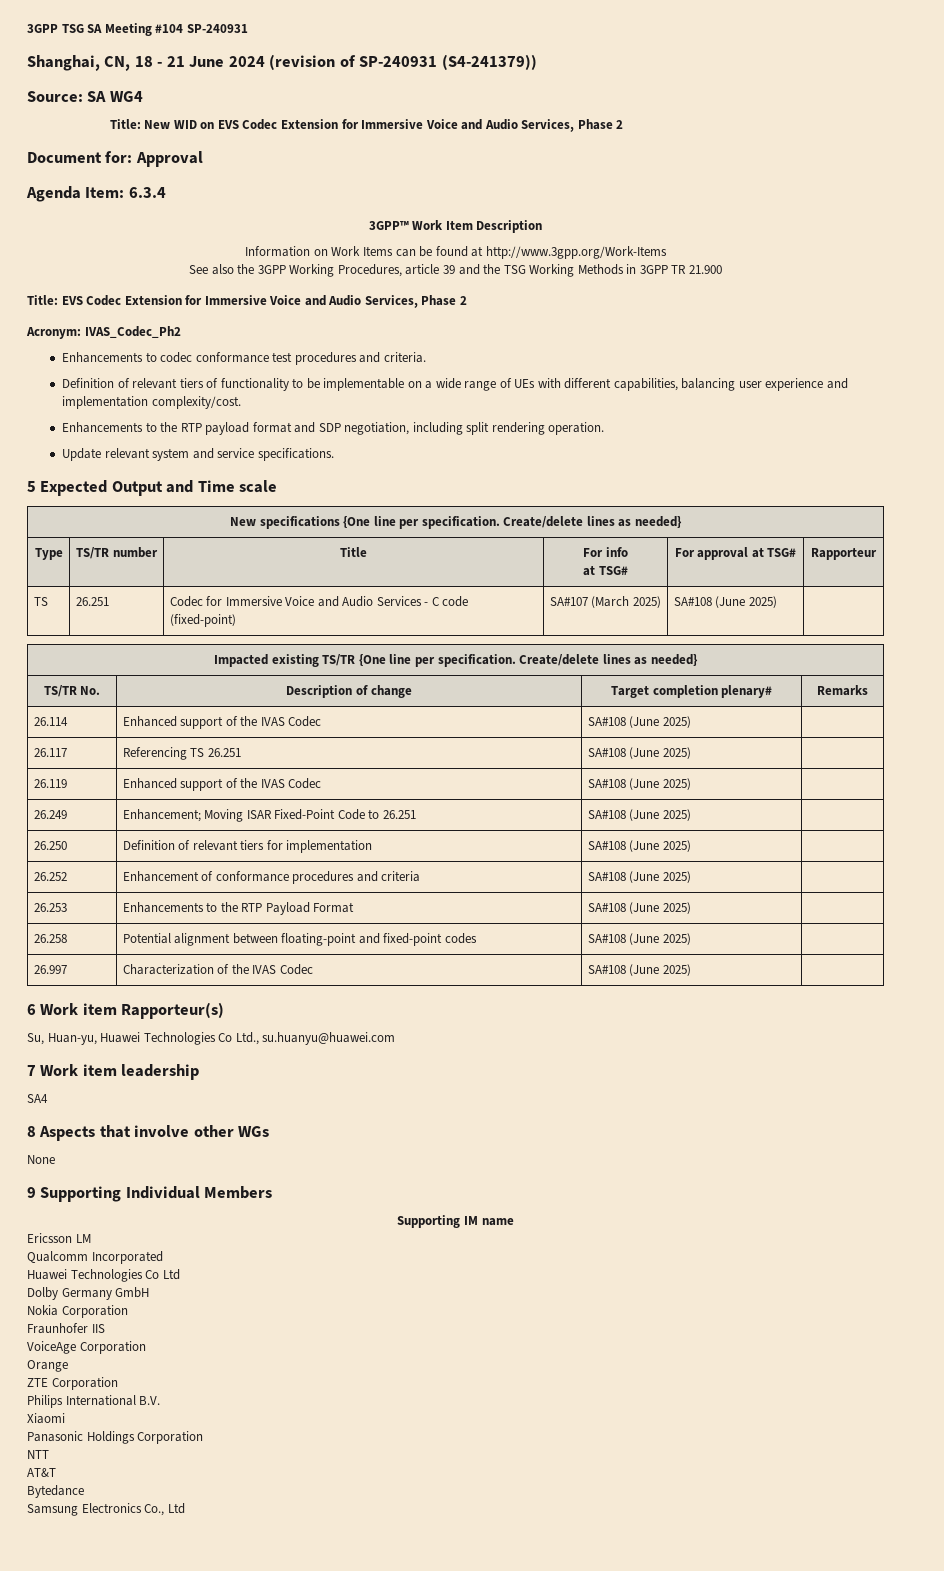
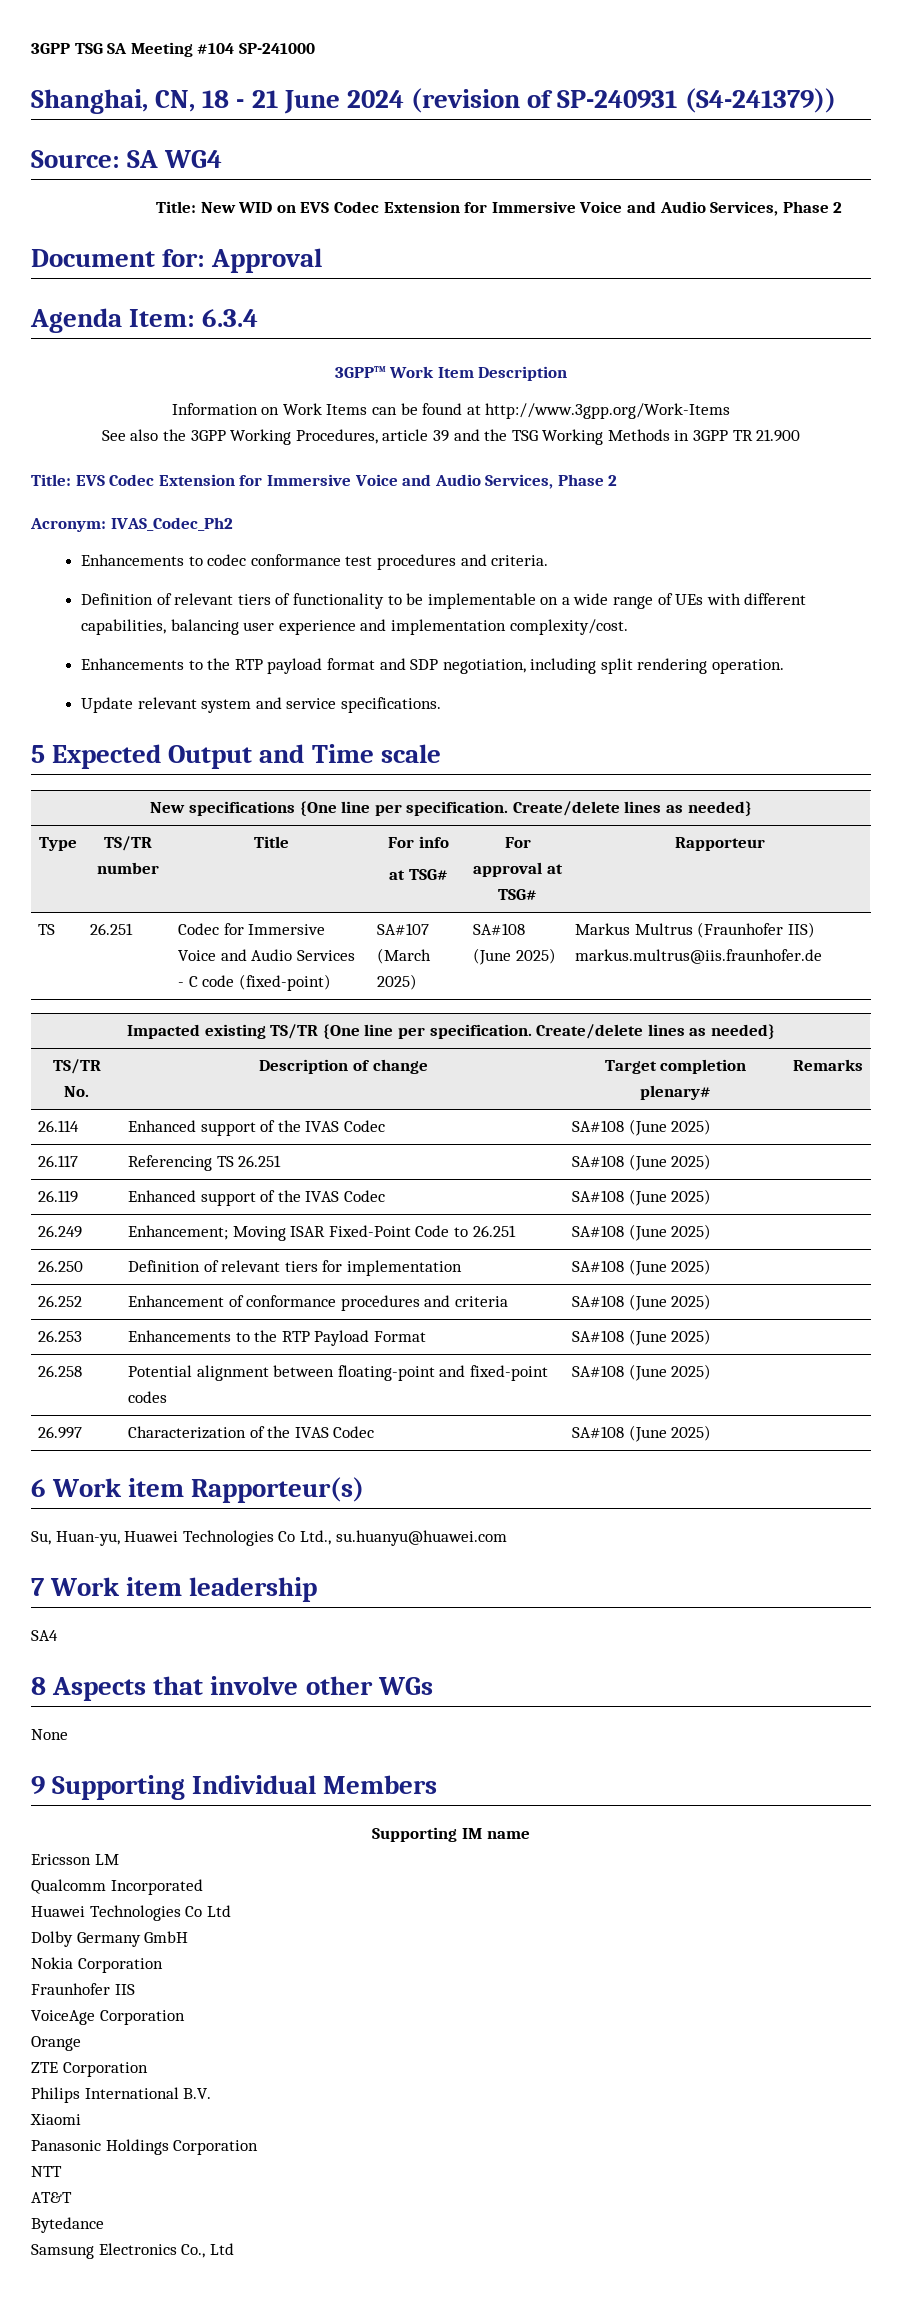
[186,24,248,33] SP-240931 -> [238,43,315,54] SP-241000
(777, 602) none -> [574,922,815,938] [574,949,822,964] Markus Multrus (Fraunhofer IIS) markus.multrus@iis.fraunhofer.de

